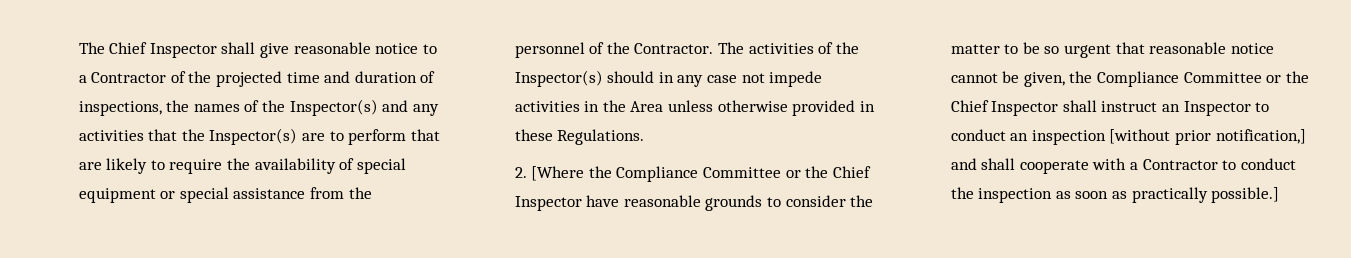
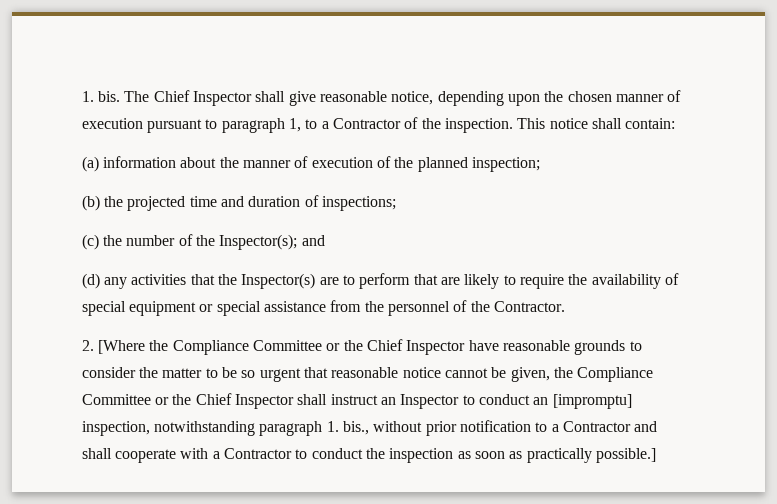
(78, 48) none -> [81,91,121,102] 1. bis.
[375,43,419,54] notice -> [391,90,682,106] [81,118,302,133] notice, depending upon the chosen manner of execution pursuant to paragraph 1,
(212, 77) none -> [444,118,676,133] [81,156,540,172] [81,195,124,211] inspection. This notice shall contain: // (a) information about the manner of execution of the planned inspection; // (b) the
[78,99,409,116] inspections, the names of the Inspector(s) and -> [321,196,396,211] [81,234,325,250] [81,273,100,289] inspections; // (c) the number of the Inspector(s); and // (d)
[717,42,859,54] [514,70,823,87] [514,100,875,116] [514,129,645,145] The activities of the Inspector(s) should in any case not impede activities in the Area unless otherwise provided in these Regulations. -> (565, 306) none
[1031,129,1306,145] inspection [without prior notification,] -> [552,394,632,409] [81,420,631,436] [impromptu] inspection, notwithstanding paragraph 1. bis., without prior notification to a Contractor

